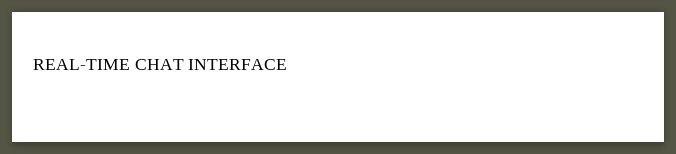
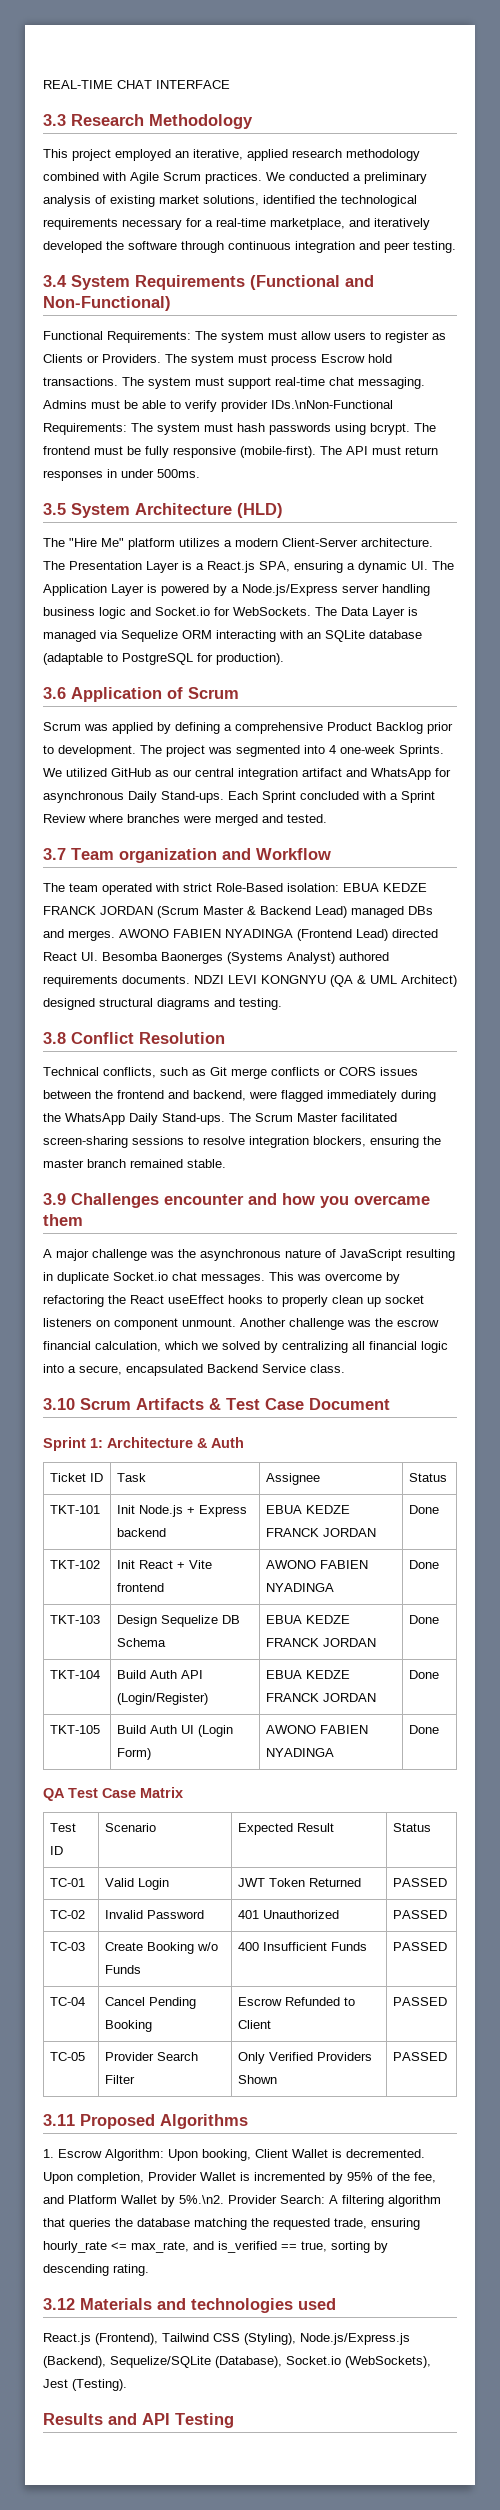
(288, 64) none -> [43,114,253,129] [43,149,420,161] [43,172,427,184] [43,195,417,207] [43,218,430,230] [43,241,456,253] [43,275,374,290] [43,296,171,311] [43,331,446,343] [43,354,392,366] [43,377,425,389] [43,400,393,412] [43,423,436,435] [43,446,438,458] [43,469,200,481] [43,503,283,518] [43,538,433,550] [43,561,454,573] [43,584,430,596] [43,607,418,619] [43,630,422,642] [43,653,284,665] [43,687,239,702] [43,722,453,734] [43,745,444,757] [43,768,451,780] [43,791,435,803] [43,814,327,826] [43,848,331,863] [43,883,427,895] [43,906,433,918] [43,929,438,941] [43,952,389,964] [43,975,457,987] [43,998,282,1010] [43,1032,225,1044] [43,1067,418,1079] [43,1090,436,1102] [43,1113,397,1125] [43,1136,441,1148] [43,1159,226,1168] [43,1193,430,1208] [43,1214,83,1226] [43,1249,455,1261] [43,1272,400,1284] [43,1295,424,1307] [43,1318,439,1330] [43,1341,448,1353] [43,1364,345,1376] [43,1398,390,1410] [43,1437,244,1451] [50,1473,104,1482] [117,1473,147,1482] [266,1473,321,1485] [409,1473,448,1482] [50,1505,101,1514] [117,1505,248,1517] [117,1528,167,1537] [266,1505,351,1514] [266,1528,377,1537] [409,1505,440,1514] [50,1560,101,1569] [117,1560,213,1569] [117,1583,165,1592] [266,1560,369,1569] [266,1583,335,1592] [409,1560,440,1569] [50,1615,101,1624] [117,1615,241,1627] [117,1638,167,1647] [266,1615,351,1624] [266,1638,377,1647] [409,1615,440,1624] [50,1670,101,1679] [117,1670,204,1679] [117,1693,209,1705] [266,1670,351,1679] [266,1693,377,1702] [409,1670,440,1679] [50,1725,101,1734] [117,1725,234,1737] [117,1748,152,1760] [266,1725,369,1734] [266,1748,335,1757] [409,1725,440,1734] [43,1787,183,1801] [50,1823,77,1832] [50,1846,64,1855] [105,1823,157,1832] [238,1823,335,1835] [393,1823,432,1832] [50,1878,86,1887] [105,1878,170,1890] [238,1878,362,1887] [393,1878,448,1887] [50,1910,86,1919] [105,1910,205,1919] [238,1910,340,1919] [393,1910,448,1919] [50,1942,86,1951] [105,1942,219,1954] [105,1965,142,1974] [238,1942,368,1951] [393,1942,448,1951] [50,1997,86,2006] [105,1997,197,2009] [105,2020,153,2032] [238,1997,356,2006] [238,2020,272,2029] [393,1997,448,2006] [50,2052,86,2061] [105,2052,199,2061] [105,2075,136,2084] [238,2052,373,2064] [238,2075,278,2084] [393,2052,448,2061] [43,2114,248,2129] [43,2149,425,2161] [43,2172,436,2184] [43,2195,441,2207] [43,2218,420,2230] [43,2241,388,2253] [43,2264,149,2276] [43,2298,336,2313] [43,2333,410,2345] [43,2356,431,2368] [43,2379,127,2391] [43,2413,234,2428] // 3.3 Research Methodology // This project employed an iterative, applied research methodology combined with Agile Scrum practices. We conducted a preliminary analysis of existing market solutions, identified the technological requirements necessary for a real-time marketplace, and iteratively developed the software through continuous integration and peer testing. // 3.4 System Requirements (Functional and Non-Functional) // Functional Requirements: The system must allow users to register as Clients or Providers. The system must process Escrow hold transactions. The system must support real-time chat messaging. Admins must be able to verify provider IDs.\nNon-Functional Requirements: The system must hash passwords using bcrypt. The frontend must be fully responsive (mobile-first). The API must return responses in under 500ms. // 3.5 System Architecture (HLD) // The "Hire Me" platform utilizes a modern Client-Server architecture. The Presentation Layer is a React.js SPA, ensuring a dynamic UI. The Application Layer is powered by a Node.js/Express server handling business logic and Socket.io for WebSockets. The Data Layer is managed via Sequelize ORM interacting with an SQLite database (adaptable to PostgreSQL for production). // 3.6 Application of Scrum // Scrum was applied by defining a comprehensive Product Backlog prior to development. The project was segmented into 4 one-week Sprints. We utilized GitHub as our central integration artifact and WhatsApp for asynchronous Daily Stand-ups. Each Sprint concluded with a Sprint Review where branches were merged and tested. // 3.7 Team organization and Workflow // The team operated with strict Role-Based isolation: EBUA KEDZE FRANCK JORDAN (Scrum Master & Backend Lead) managed DBs and merges. AWONO FABIEN NYADINGA (Frontend Lead) directed React UI. Besomba Baonerges (Systems Analyst) authored requirements documents. NDZI LEVI KONGNYU (QA & UML Architect) designed structural diagrams and testing. // 3.8 Conflict Resolution // Technical conflicts, such as Git merge conflicts or CORS issues between the frontend and backend, were flagged immediately during the WhatsApp Daily Stand-ups. The Scrum Master facilitated screen-sharing sessions to resolve integration blockers, ensuring the master branch remained stable. // 3.9 Challenges encounter and how you overcame them // A major challenge was the asynchronous nature of JavaScript resulting in duplicate Socket.io chat messages. This was overcome by refactoring the React useEffect hooks to properly clean up socket listeners on component unmount. Another challenge was the escrow financial calculation, which we solved by centralizing all financial logic into a secure, encapsulated Backend Service class. // 3.10 Scrum Artifacts & Test Case Document // Sprint 1: Architecture & Auth // Ticket ID | Task | Assignee | Status // TKT-101 | Init Node.js + Express backend | EBUA KEDZE FRANCK JORDAN | Done // TKT-102 | Init React + Vite frontend | AWONO FABIEN NYADINGA | Done // TKT-103 | Design Sequelize DB Schema | EBUA KEDZE FRANCK JORDAN | Done // TKT-104 | Build Auth API (Login/Register) | EBUA KEDZE FRANCK JORDAN | Done // TKT-105 | Build Auth UI (Login Form) | AWONO FABIEN NYADINGA | Done // QA Test Case Matrix // Test ID | Scenario | Expected Result | Status // TC-01 | Valid Login | JWT Token Returned | PASSED // TC-02 | Invalid Password | 401 Unauthorized | PASSED // TC-03 | Create Booking w/o Funds | 400 Insufficient Funds | PASSED // TC-04 | Cancel Pending Booking | Escrow Refunded to Client | PASSED // TC-05 | Provider Search Filter | Only Verified Providers Shown | PASSED // 3.11 Proposed Algorithms // 1. Escrow Algorithm: Upon booking, Client Wallet is decremented. Upon completion, Provider Wallet is incremented by 95% of the fee, and Platform Wallet by 5%.\n2. Provider Search: A filtering algorithm that queries the database matching the requested trade, ensuring hourly_rate <= max_rate, and is_verified == true, sorting by descending rating. // 3.12 Materials and technologies used // React.js (Frontend), Tailwind CSS (Styling), Node.js/Express.js (Backend), Sequelize/SQLite (Database), Socket.io (WebSockets), Jest (Testing). // Results and API Testing

